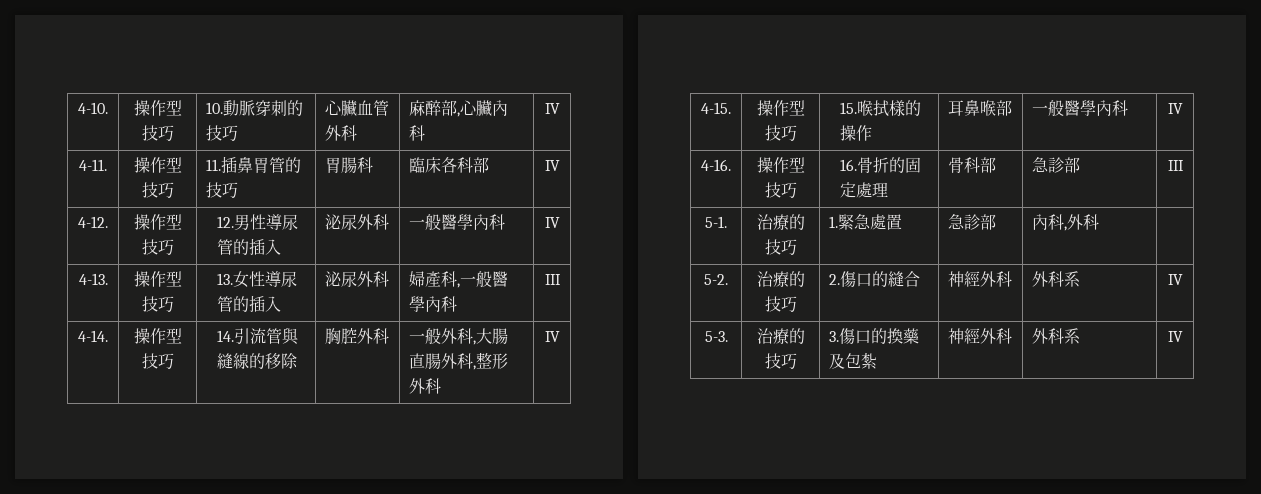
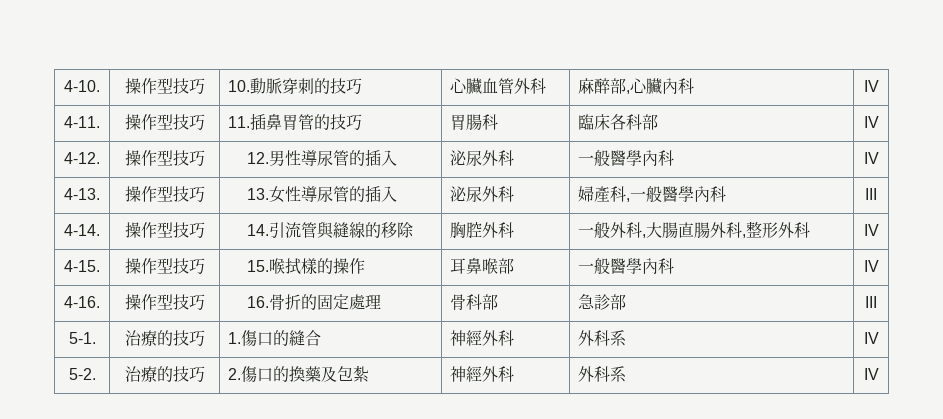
[838,214,903,230] [948,214,997,230] [1032,214,1100,231] [704,274,728,285] [756,271,805,287] [764,296,797,313] [829,274,841,285] 緊急處置 | 急診部 | 內科,外科 | // 5-2. | 治療的技巧 | 2. -> (242, 338) none
[704,331,728,342] [756,328,805,344] [764,353,797,370] [829,331,840,342] 5-3. | 治療的技巧 | 3. -> [68,368,96,380] [124,366,205,383] [228,368,242,380] 5-2. | 治療的技巧 | 2.

